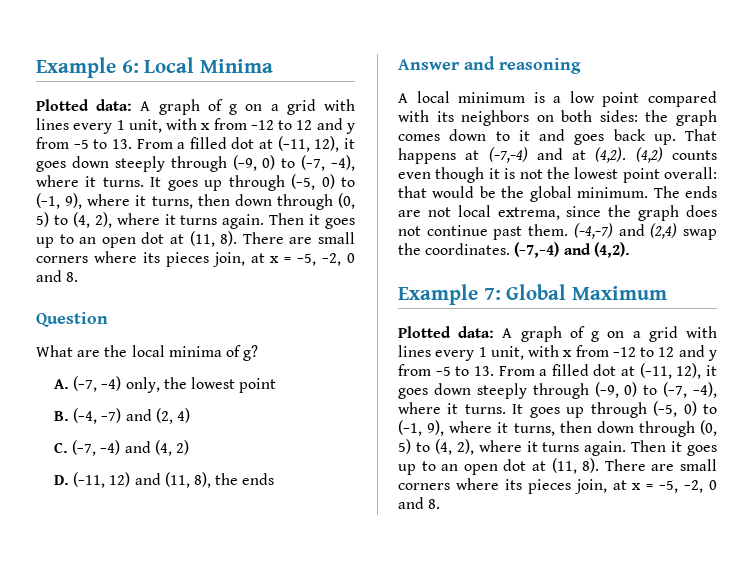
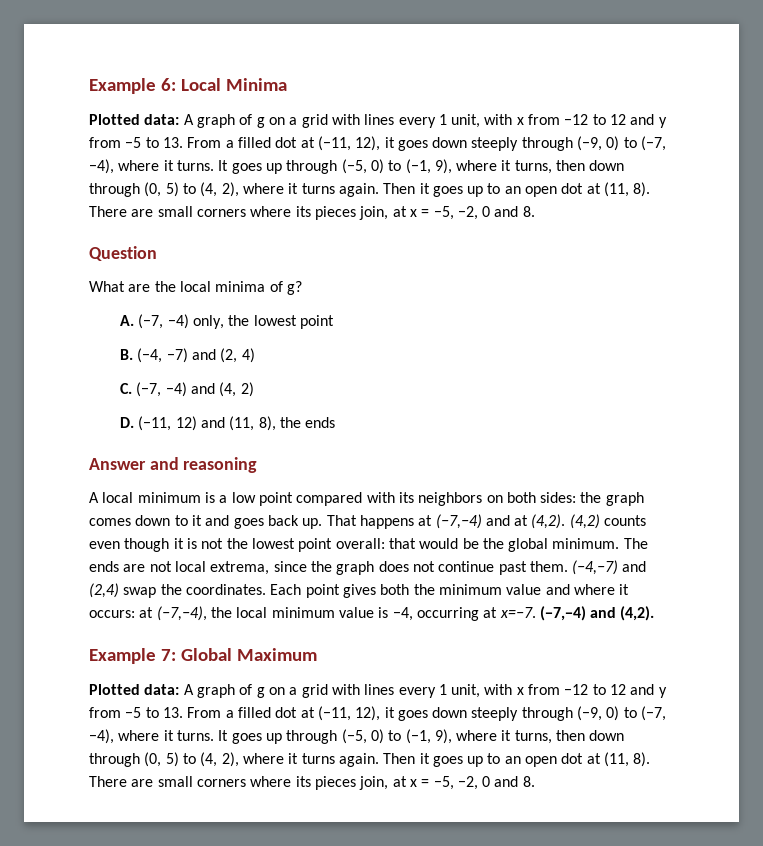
(511, 249) none -> [270,584,630,598] [89,606,536,621] Each point gives both the minimum value and where it occurs: at (−7,−4), the local minimum value is −4, occurring at x=−7.

